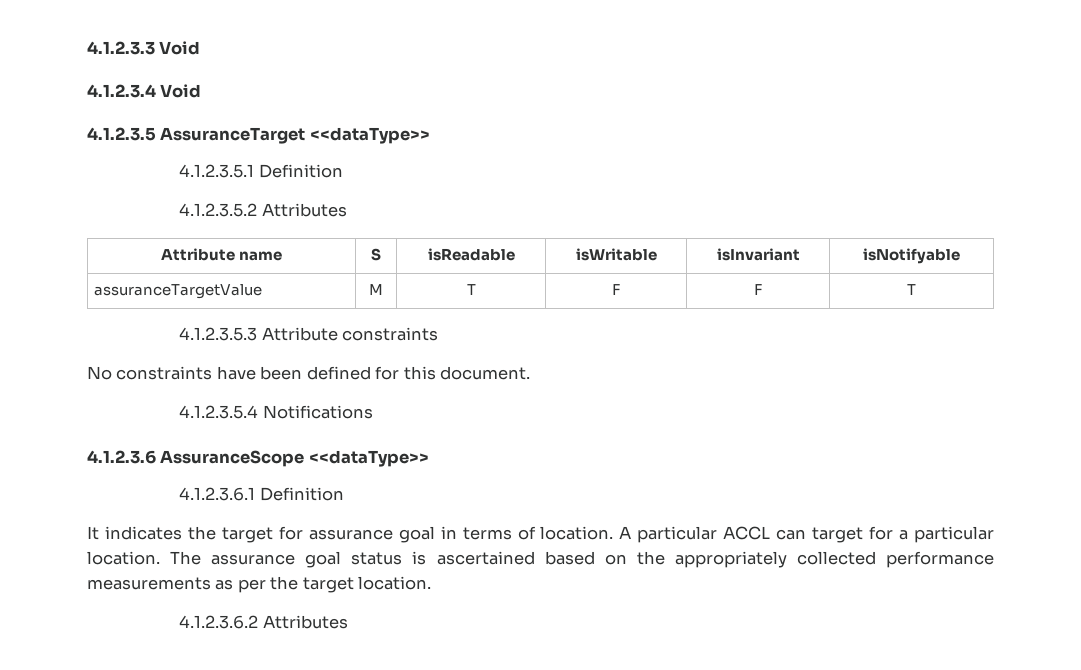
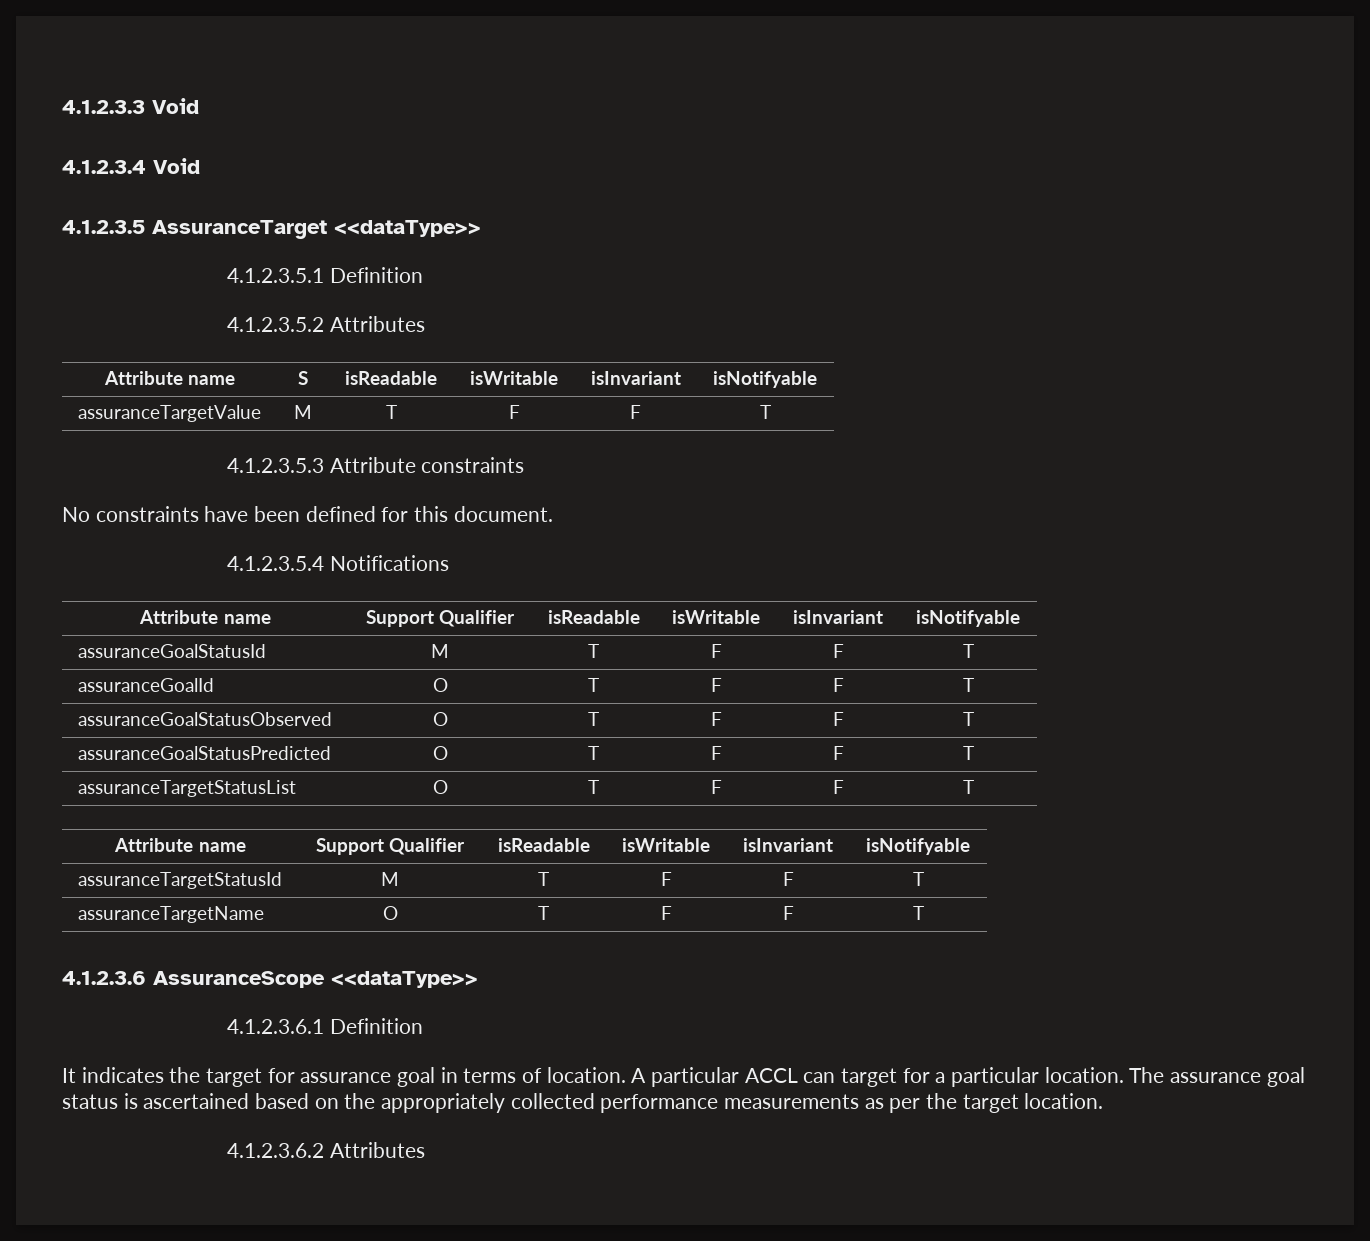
(373, 412) none -> [139,610,271,624] [365,610,516,627] [547,610,640,624] [672,610,760,624] [793,610,883,624] [916,610,1020,627] [77,644,266,658] [431,644,449,658] [588,644,599,658] [710,644,722,658] [832,644,844,658] [962,644,974,658] [77,678,214,692] [432,678,448,692] [588,678,599,692] [710,678,722,692] [832,678,844,692] [962,678,974,692] [77,712,332,726] [432,712,448,726] [588,712,599,726] [710,712,722,726] [832,712,844,726] [962,712,974,726] [77,746,331,760] [432,746,448,760] [588,746,599,760] [710,746,722,760] [832,746,844,760] [962,746,974,760] [77,780,296,797] [432,780,448,794] [588,780,599,794] [710,780,722,794] [832,780,844,794] [962,780,974,794] [114,838,246,852] [315,838,466,855] [497,838,590,852] [622,838,710,852] [743,838,833,852] [866,838,970,855] [77,872,282,889] [381,872,399,886] [538,872,549,886] [660,872,672,886] [782,872,794,886] [912,872,924,886] [77,906,264,923] [382,906,398,920] [538,906,549,920] [660,906,672,920] [782,906,794,920] [912,906,924,920] // Attribute name | Support Qualifier | isReadable | isWritable | isInvariant | isNotifyable // assuranceGoalStatusId | M | T | F | F | T // assuranceGoalId | O | T | F | F | T // assuranceGoalStatusObserved | O | T | F | F | T // assuranceGoalStatusPredicted | O | T | F | F | T // assuranceTargetStatusList | O | T | F | F | T // Attribute name | Support Qualifier | isReadable | isWritable | isInvariant | isNotifyable // assuranceTargetStatusId | M | T | F | F | T // assuranceTargetName | O | T | F | F | T

